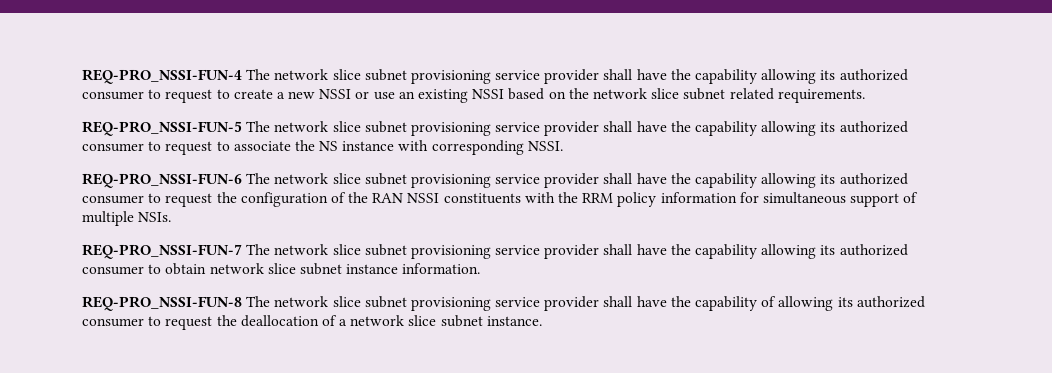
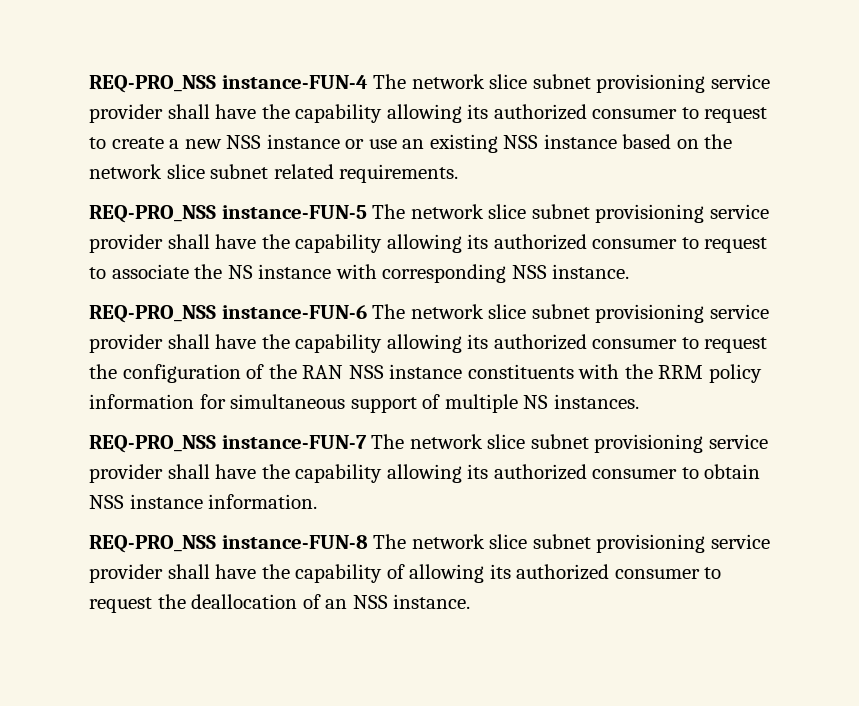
[82,69,242,84] REQ-PRO_NSSI-FUN-4 -> [89,75,368,93] REQ-PRO_NSS instance-FUN-4
[319,89,352,99] NSSI -> [226,134,340,149] NSS instance
[472,89,505,99] NSSI -> [503,134,617,149] NSS instance
[82,121,242,136] REQ-PRO_NSSI-FUN-5 -> [89,205,367,223] REQ-PRO_NSS instance-FUN-5
[527,141,563,151] [82,173,242,188] NSSI. // REQ-PRO_NSSI-FUN-6 -> [511,264,630,279] [89,305,367,323] NSS instance. // REQ-PRO_NSS instance-FUN-6
[407,193,440,203] NSSI -> [348,364,463,379] NSS instance
[138,212,172,222] [82,244,242,259] NSIs. // REQ-PRO_NSSI-FUN-7 -> [523,394,639,409] [89,435,367,453] NS instances. // REQ-PRO_NSS instance-FUN-7
[209,263,342,275] network slice subnet -> [89,495,124,509] NSS
[82,296,242,311] REQ-PRO_NSSI-FUN-8 -> [89,535,368,553] REQ-PRO_NSS instance-FUN-8
[339,315,483,327] a network slice subnet -> [325,595,388,609] an NSS

